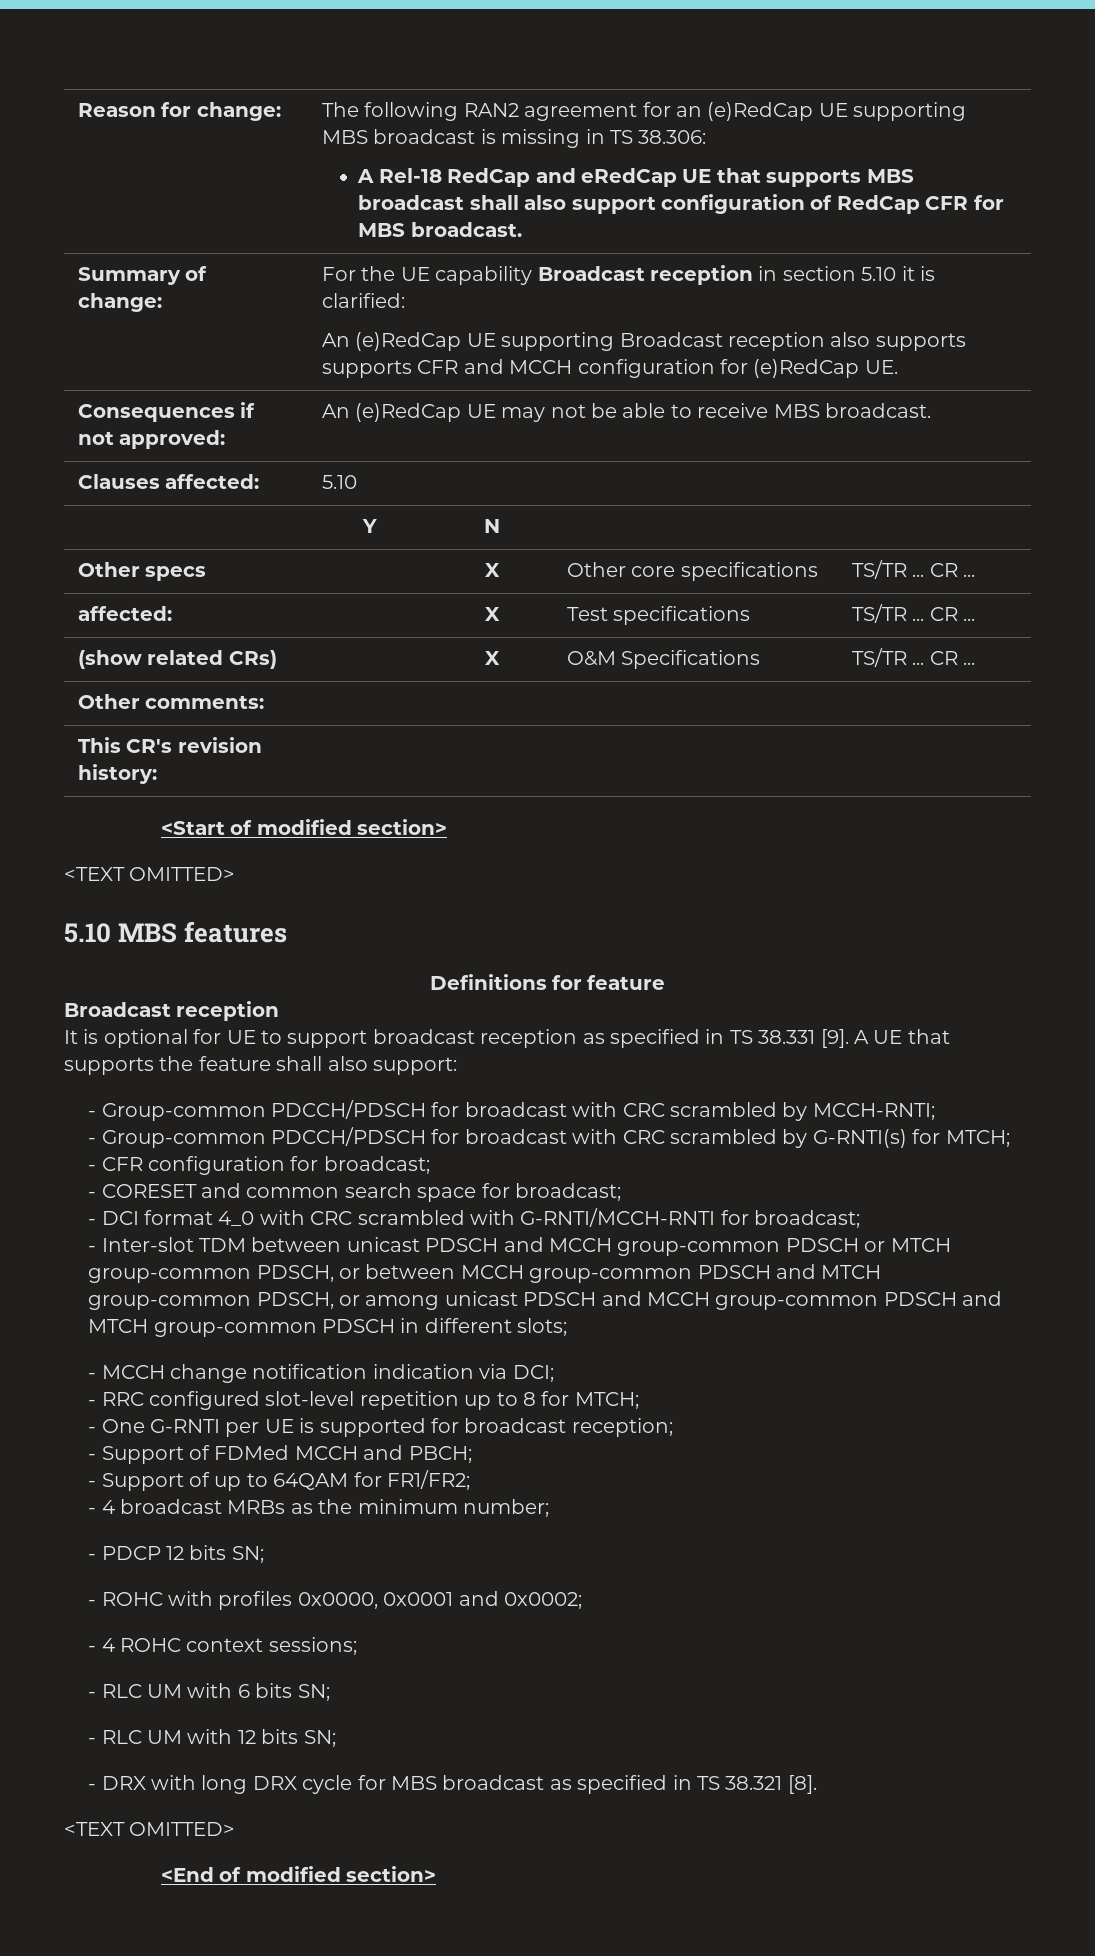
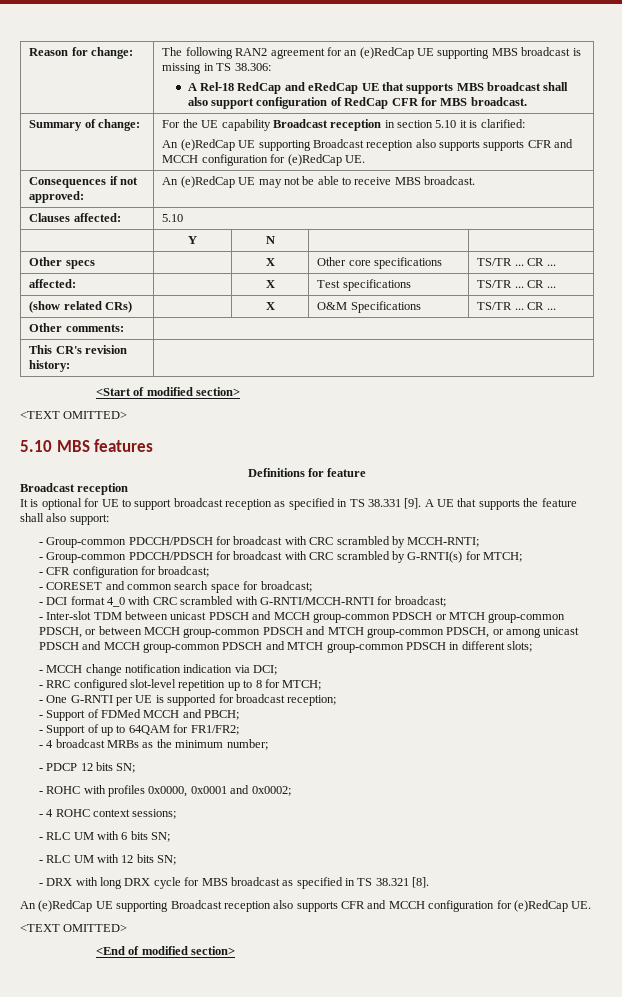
(817, 1784) none -> [20,900,592,912] // An (e)RedCap UE supporting Broadcast reception also supports CFR and MCCH configuration for (e)RedCap UE.

